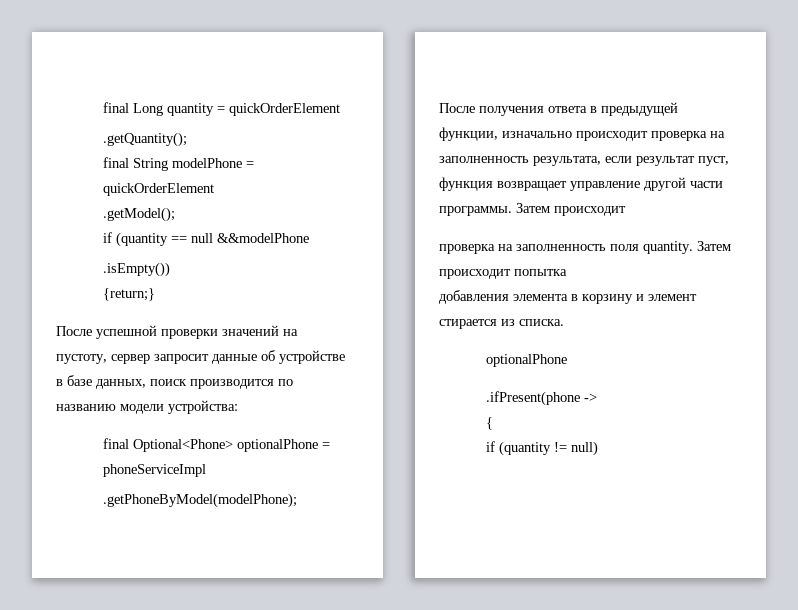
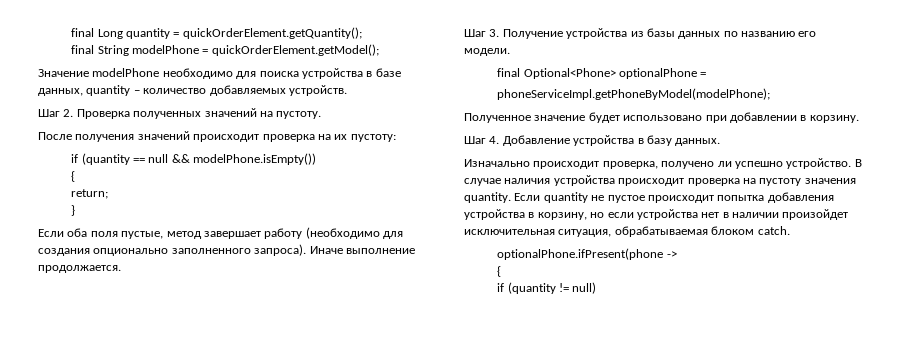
[228,103,340,116] [102,132,187,147] quickOrderElement // .getQuantity(); -> [182,27,362,39] quickOrderElement.getQuantity();
[102,183,214,196] [102,207,175,222] [102,232,309,247] [102,262,170,277] [102,288,155,301] [56,325,298,339] [56,350,345,364] [56,375,293,389] [56,400,238,414] [102,438,330,452] [102,464,206,477] [102,493,297,508] [439,102,678,116] [439,127,725,141] [439,156,729,166] [439,177,723,191] [439,203,626,216] [439,241,731,254] [439,269,567,279] [439,290,697,304] [439,319,564,329] [485,354,567,367] [485,391,580,406] quickOrderElement // .getModel(); // if (quantity == null &&modelPhone // .isEmpty()) // {return;} // После успешной проверки значений на пустоту, сервер запросит данные об устройстве в базе данных, поиск производится по названию модели устройства: // final Optional<Phone> optionalPhone = phoneServiceImpl // .getPhoneByModel(modelPhone); // После получения ответа в предыдущей функции, изначально происходит проверка на заполненность результата, если результат пуст, функция возвращает управление другой части программы. Затем происходит // проверка на заполненность поля quantity. Затем происходит попытка // добавления элемента в корзину и элемент стирается из списка. // optionalPhone // .ifPresent(phone -> [211,44,379,56] [38,68,401,79] [38,85,347,96] [38,108,322,119] [38,131,396,142] [71,153,317,165] [71,171,76,182] [71,189,109,199] [71,205,76,216] [38,227,403,239] [38,244,415,256] [38,265,121,273] [464,28,817,39] [464,48,510,56] [497,68,707,79] [497,88,771,100] [464,112,859,123] [464,135,721,146] [464,158,862,169] [464,175,856,186] [464,192,834,203] [464,209,849,220] [464,226,790,237] [497,248,664,260] quickOrderElement.getModel(); // Значение modelPhone необходимо для поиска устройства в базе данных, quantity – количество добавляемых устройств. // Шаг 2. Проверка полученных значений на пустоту. // После получения значений происходит проверка на их пустоту: // if (quantity == null && modelPhone.isEmpty()) // { // return; // } // Если оба поля пустые, метод завершает работу (необходимо для создания опционально заполненного запроса). Иначе выполнение продолжается. // Шаг 3. Получение устройства из базы данных по названию его модели. // final Optional<Phone> optionalPhone = // phoneServiceImpl.getPhoneByModel(modelPhone); // Полученное значение будет использовано при добавлении в корзину. // Шаг 4. Добавление устройства в базу данных. // Изначально происходит проверка, получено ли успешно устройство. В случае наличия устройства происходит проверка на пустоту значения quantity. Если quantity не пустое происходит попытка добавления устройства в корзину, но если устройства нет в наличии произойдет исключительная ситуация, обрабатываемая блоком catch. // optionalPhone.ifPresent(phone

